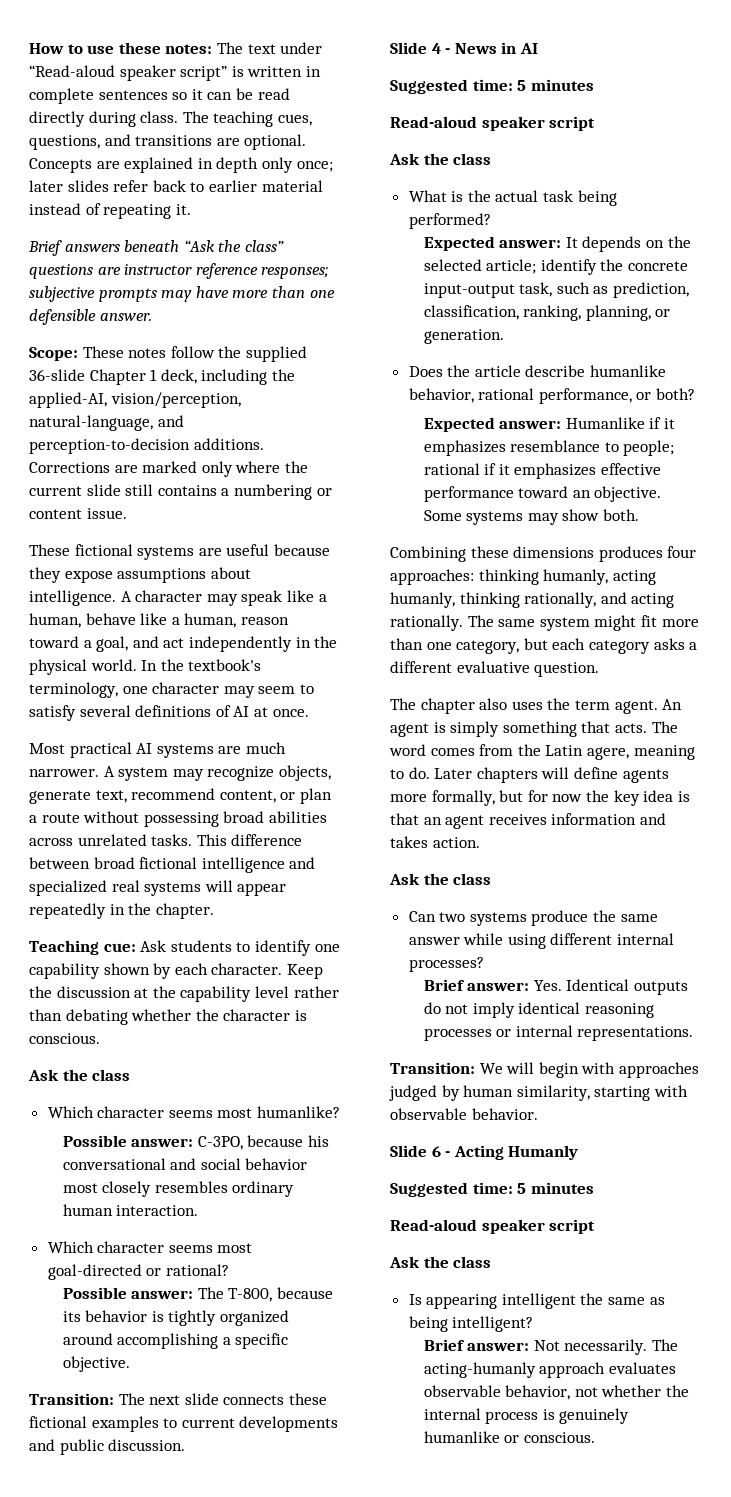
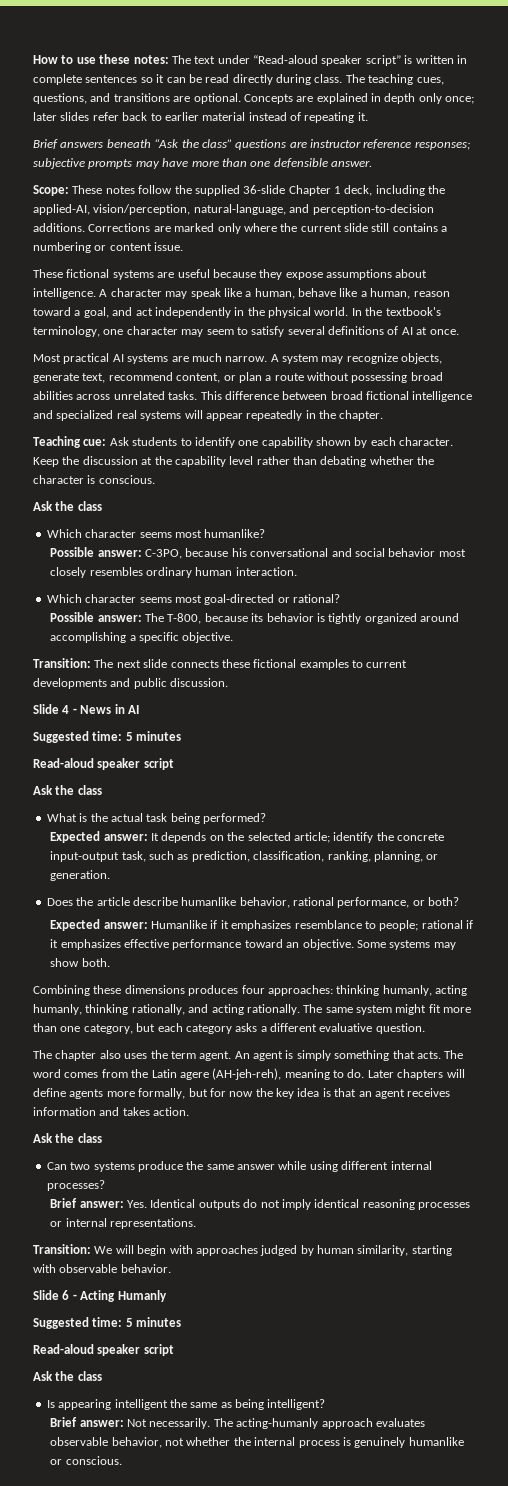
[29,769,99,777] narrower. -> [225,356,268,362] narrow.
[586,747,629,760] agere, -> [179,1068,282,1080] agere (AH-jeh-reh),

